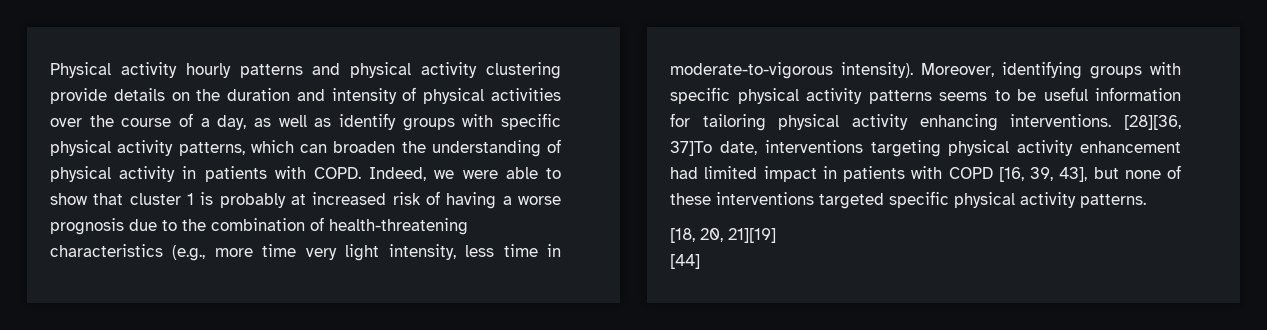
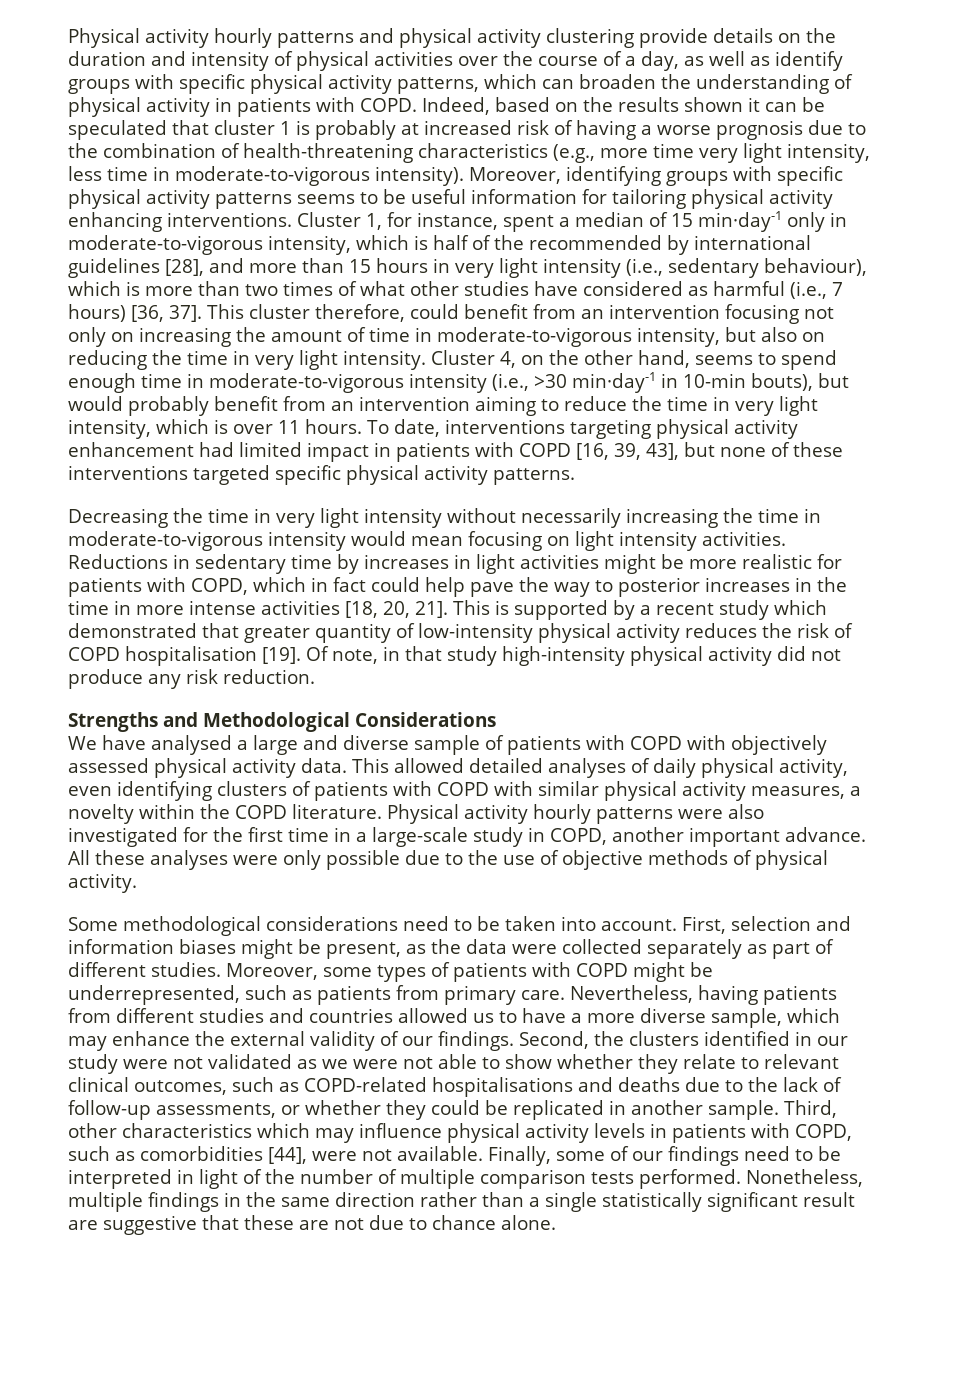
[434,167,561,179] [50,193,88,205] we were able to show -> [494,97,825,112] [68,120,167,140] based on the results shown it can be speculated
[1124,115,1181,130] [670,141,712,156] [28][36, 37]To -> [297,211,847,232] [68,235,811,255] [68,258,867,278] [68,281,843,299] [68,304,834,324] [68,327,825,347] [68,350,837,370] [68,372,849,393] [68,396,818,416] [68,419,389,439] Cluster 1, for instance, spent a median of 15 min·day-1 only in moderate-to-vigorous intensity, which is half of the recommended by international guidelines [28], and more than 15 hours in very light intensity (i.e., sedentary behaviour), which is more than two times of what other studies have considered as harmful (i.e., 7 hours) [36, 37]. This cluster therefore, could benefit from an intervention focusing not only on increasing the amount of time in moderate-to-vigorous intensity, but also on reducing the time in very light intensity. Cluster 4, on the other hand, seems to spend enough time in moderate-to-vigorous intensity (i.e., >30 min·day-1 in 10-min bouts), but would probably benefit from an intervention aiming to reduce the time in very light intensity, which is over 11 hours. To
[670,228,776,243] [670,254,700,269] [18, 20, 21][19] // [44] -> [68,508,821,528] [68,531,786,551] [68,554,842,574] [68,577,847,597] [68,600,827,620] [68,623,853,643] [68,646,841,666] [68,669,315,689] [68,712,496,732] [68,735,827,755] [68,758,848,778] [68,781,861,801] [68,804,764,824] [68,827,866,847] [68,850,828,870] [68,873,137,893] [68,916,851,936] [68,939,834,959] [68,962,713,982] [68,985,837,1005] [68,1008,840,1028] [68,1031,848,1051] [68,1054,839,1074] [68,1077,842,1097] [68,1100,837,1120] [68,1123,852,1143] [68,1146,841,1166] [68,1169,863,1189] [68,1192,855,1212] [68,1215,556,1235] Decreasing the time in very light intensity without necessarily increasing the time in moderate-to-vigorous intensity would mean focusing on light intensity activities. Reductions in sedentary time by increases in light activities might be more realistic for patients with COPD, which in fact could help pave the way to posterior increases in the time in more intense activities [18, 20, 21]. This is supported by a recent study which demonstrated that greater quantity of low-intensity physical activity reduces the risk of COPD hospitalisation [19]. Of note, in that study high-intensity physical activity did not produce any risk reduction. // Strengths and Methodological Considerations // We have analysed a large and diverse sample of patients with COPD with objectively assessed physical activity data. This allowed detailed analyses of daily physical activity, even identifying clusters of patients with COPD with similar physical activity measures, a novelty within the COPD literature. Physical activity hourly patterns were also investigated for the first time in a large-scale study in COPD, another important advance. All these analyses were only possible due to the use of objective methods of physical activity. // Some methodological considerations need to be taken into account. First, selection and information biases might be present, as the data were collected separately as part of different studies. Moreover, some types of patients with COPD might be underrepresented, such as patients from primary care. Nevertheless, having patients from different studies and countries allowed us to have a more diverse sample, which may enhance the external validity of our findings. Second, the clusters identified in our study were not validated as we were not able to show whether they relate to relevant clinical outcomes, such as COPD-related hospitalisations and deaths due to the lack of follow-up assessments, or whether they could be replicated in another sample. Third, other characteristics which may influence physical activity levels in patients with COPD, such as comorbidities [44], were not available. Finally, some of our findings need to be interpreted in light of the number of multiple comparison tests performed. Nonetheless, multiple findings in the same direction rather than a single statistically significant result are suggestive that these are not due to chance alone.

